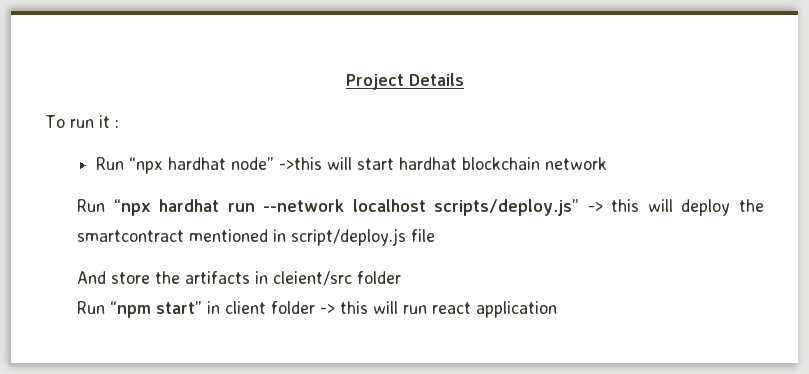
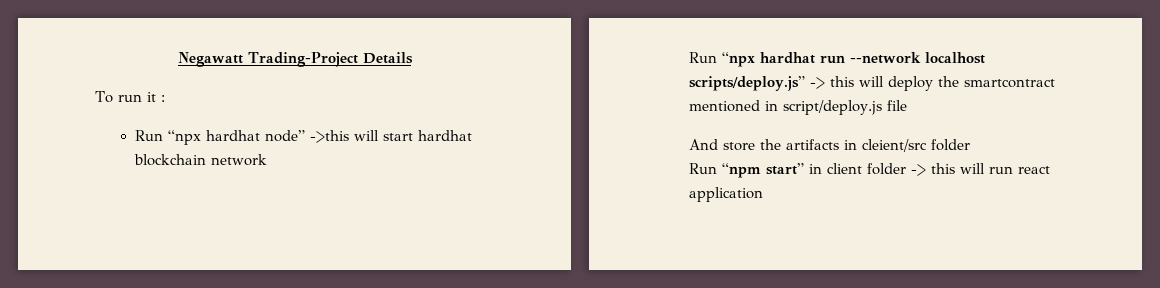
[345,74,404,90] Project -> [177,52,358,67] Negawatt Trading-Project

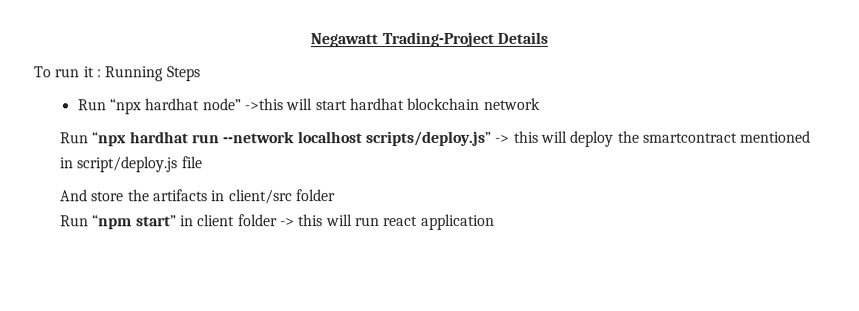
(165, 98) none -> [104,66,200,82] Running Steps
[861,139,927,152] cleient/src -> [228,189,293,205] client/src

